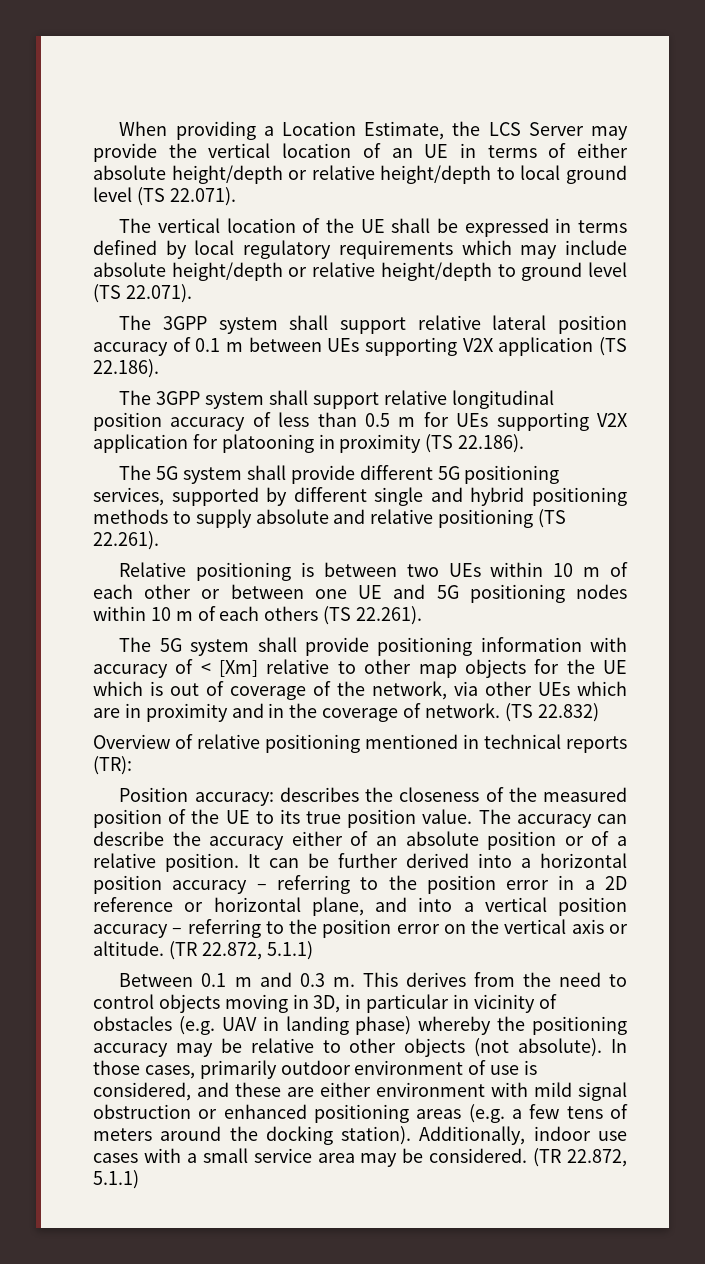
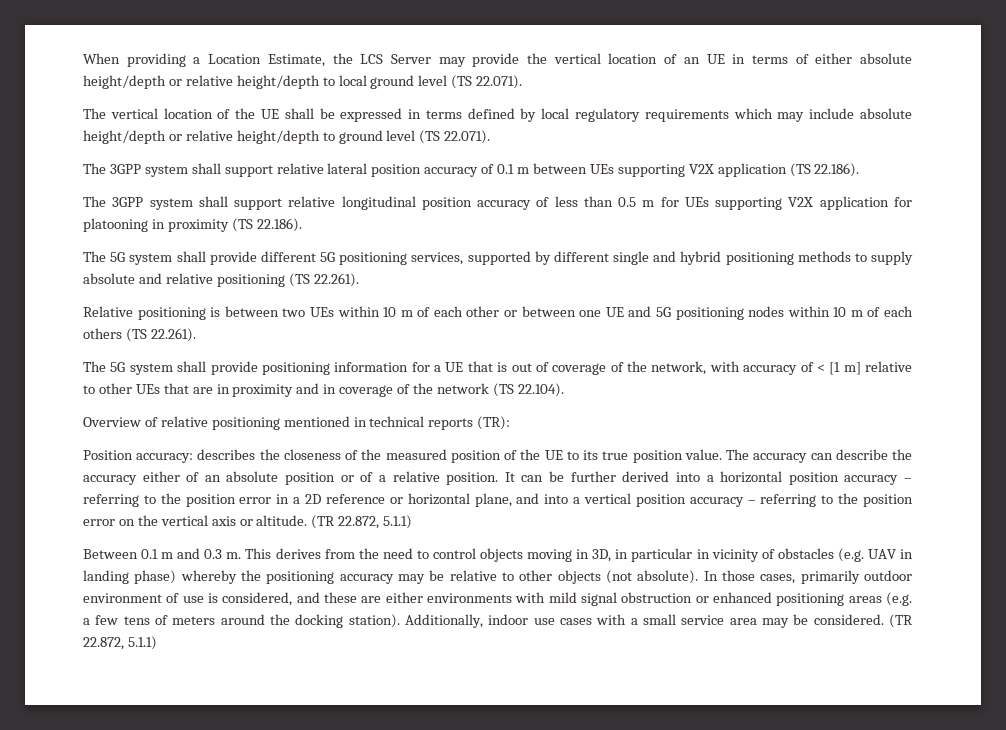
[590,637,627,652] [93,659,628,678] [93,681,143,696] with accuracy of < [Xm] relative to other map objects for the UE which -> [411,361,493,372] for a UE that
[454,681,478,696] via -> [709,361,912,375] [83,385,95,394] with accuracy of < [1 m] relative to
[577,681,627,696] which -> [163,383,189,394] that
[289,703,599,722] the coverage of network. (TS 22.832) -> [339,383,564,397] coverage of the network (TS 22.104).
[376,1082,485,1097] environment -> [426,593,512,603] environments

